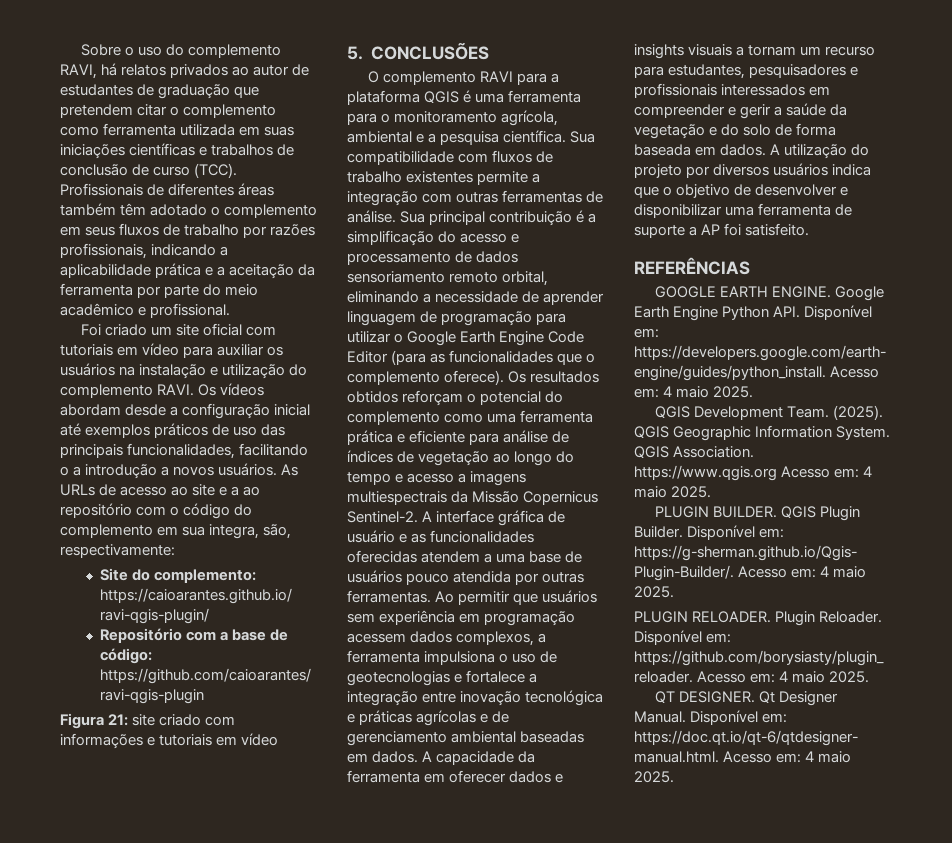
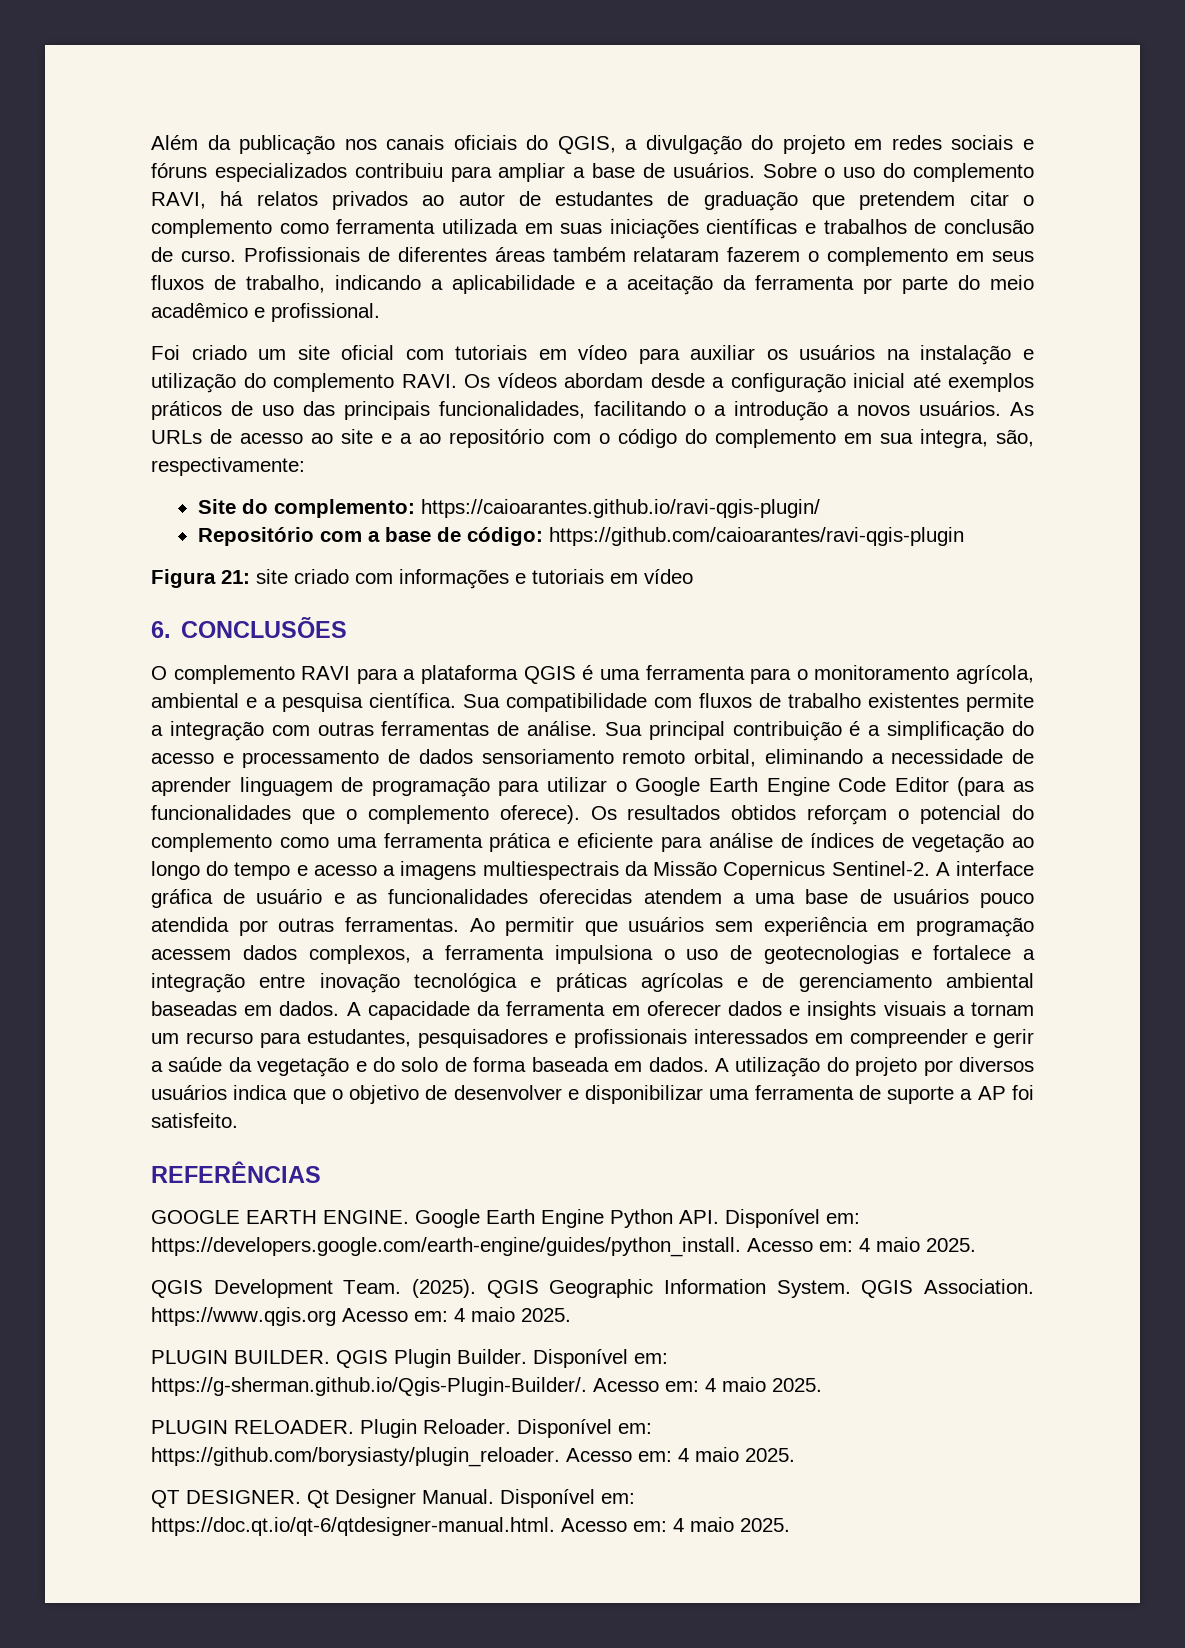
(81, 50) none -> [151,135,1034,155] [151,163,755,182] Além da publicação nos canais oficiais do QGIS, a divulgação do projeto em redes sociais e fóruns especializados contribuiu para ampliar a base de usuários.
[153,163,238,178] curso (TCC). -> [180,250,236,262] curso.
[120,203,208,216] têm adotado -> [633,247,801,262] relataram fazerem
[184,224,316,238] [60,243,147,259] trabalho por razões profissionais, -> [246,275,325,293] trabalho,
[155,263,202,278] prática -> (575, 284) none
[347,46,363,60] 5. -> [151,621,171,638] 6.

